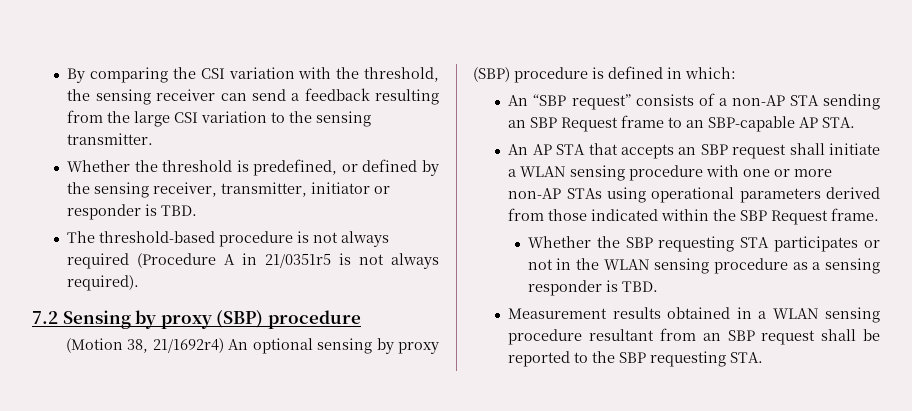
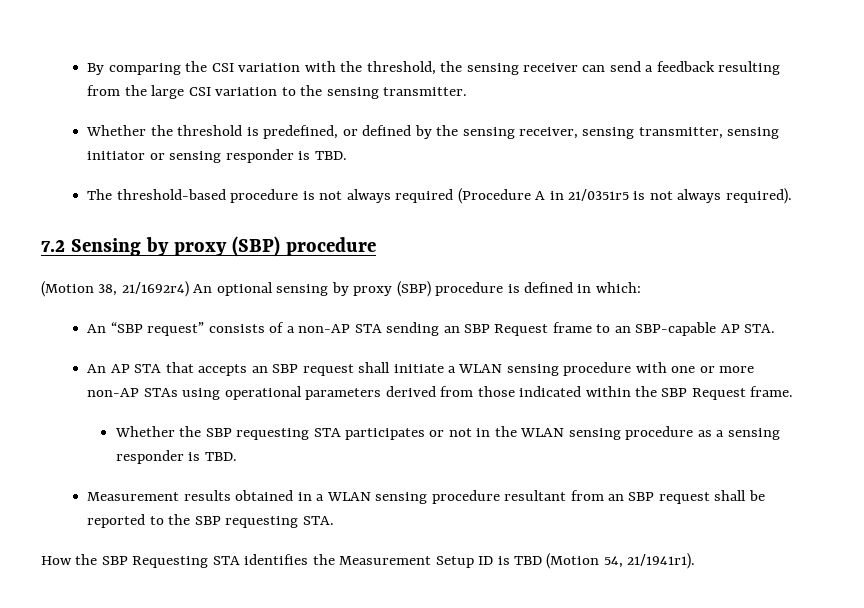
[221,182,308,197] transmitter, -> [582,127,780,139] sensing transmitter, sensing
(391, 190) none -> [169,151,222,163] sensing
(764, 357) none -> [41,553,696,569] // How the SBP Requesting STA identifies the Measurement Setup ID is TBD (Motion 54, 21/1941r1).

